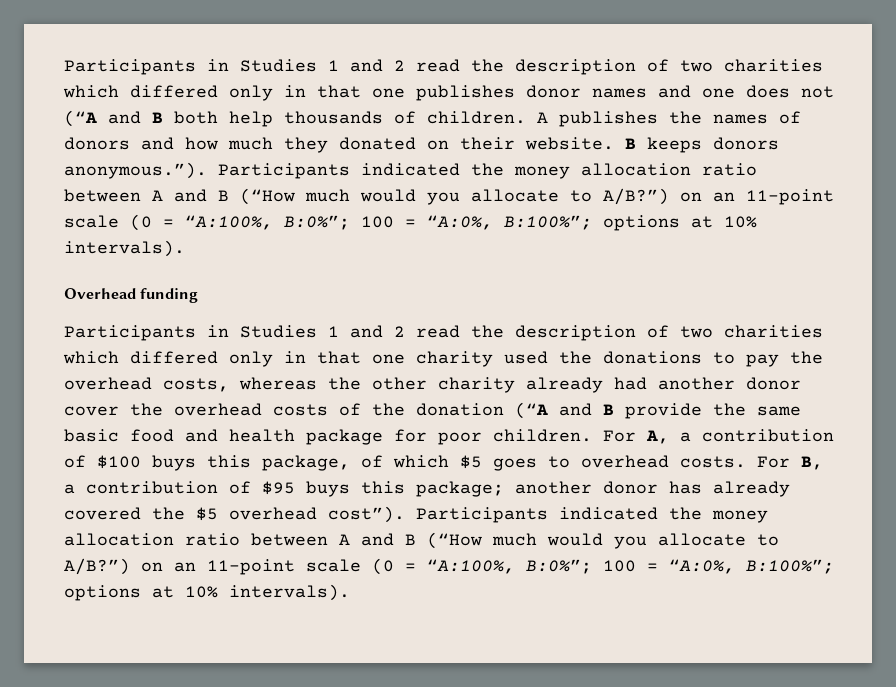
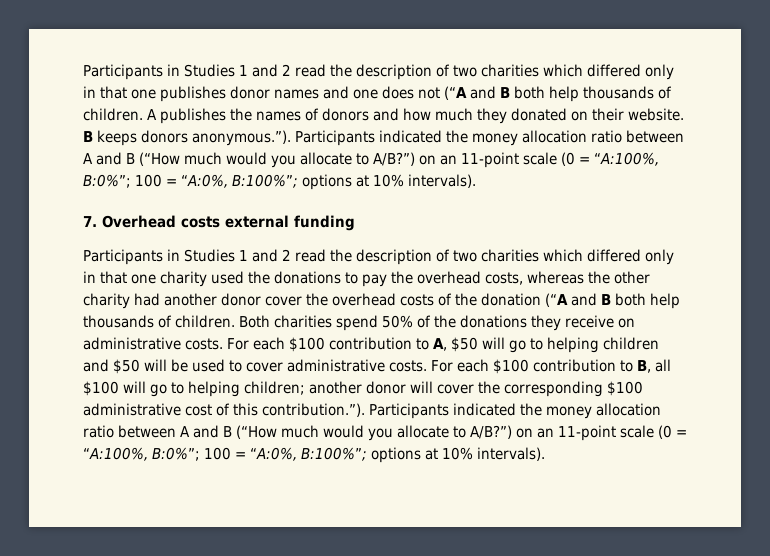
[64,288,136,299] Overhead -> [83,215,289,228] 7. Overhead costs external
[526,377,603,393] already -> (130, 301) none
[625,403,801,419] [64,429,834,445] [64,455,823,471] [64,481,790,497] [64,506,405,523] provide the same basic food and health package for poor children. For A, a contribution of $100 buys this package, of which $5 goes to overhead costs. For B, a contribution of $95 buys this package; another donor has already covered the $5 overhead cost”). -> [615,293,680,309] [83,315,635,331] [83,337,659,353] [83,359,671,374] [83,381,643,397] [83,403,365,417] both help thousands of children. Both charities spend 50% of the donations they receive on administrative costs. For each $100 contribution to A, $50 will go to helping children and $50 will be used to cover administrative costs. For each $100 contribution to B, all $100 will go to helping children; another donor will cover the corresponding $100 administrative cost of this contribution.”).

